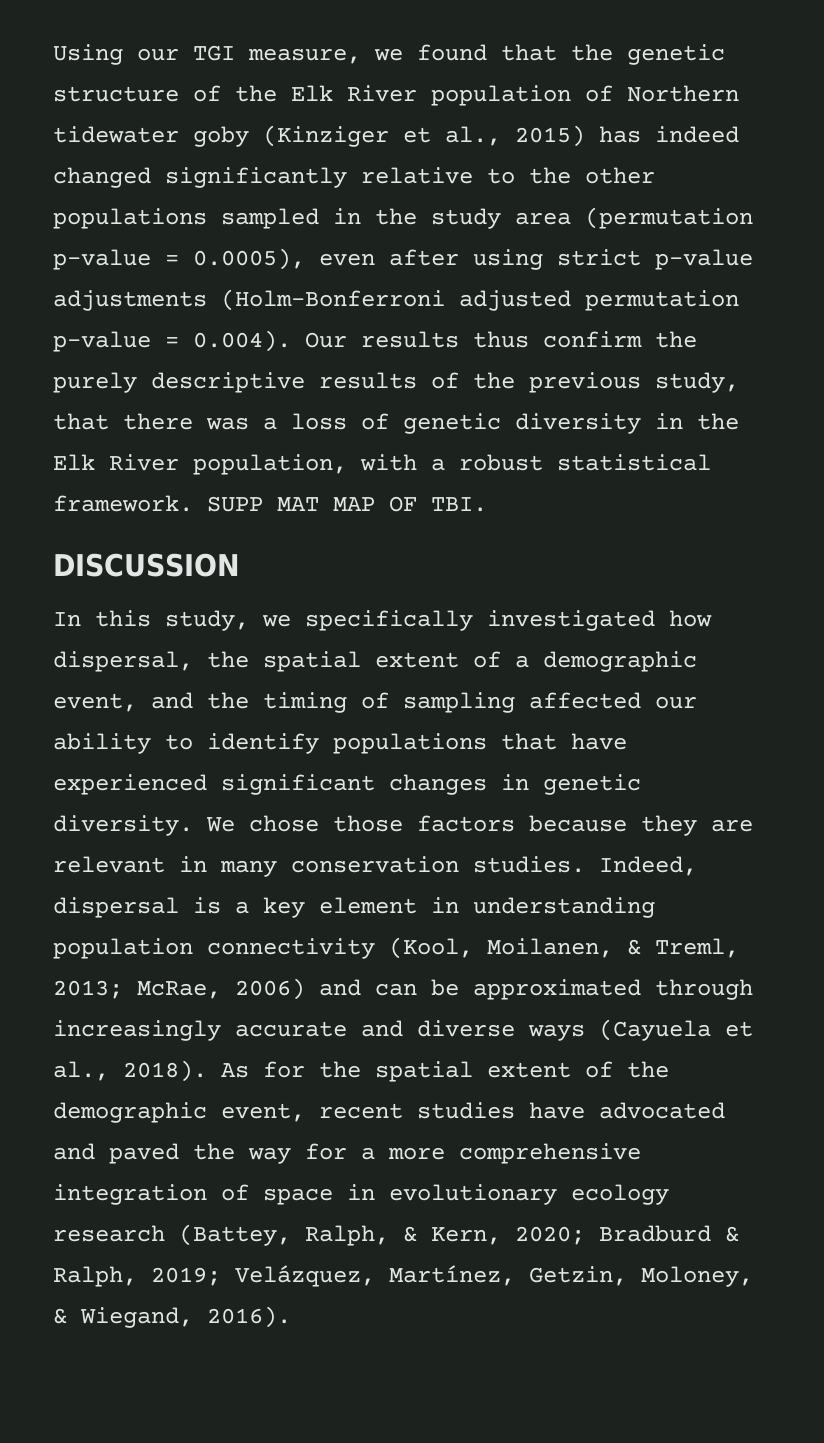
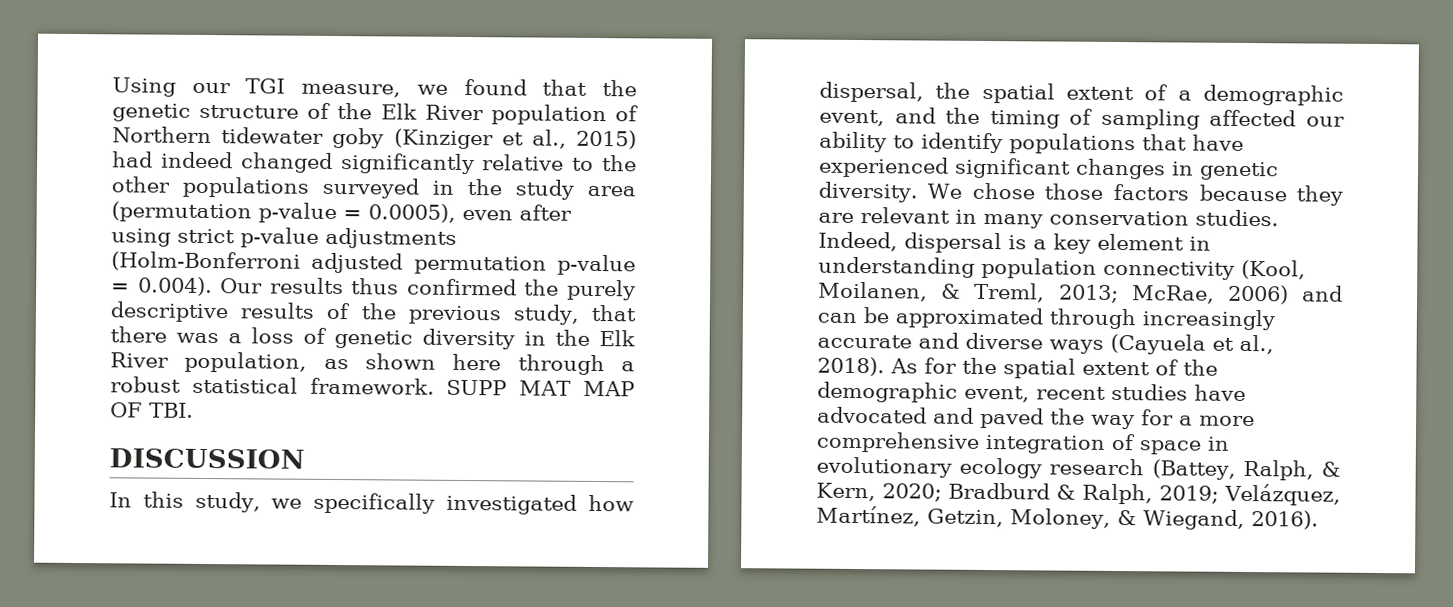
[599,126,641,143] has -> [112,151,153,168] had
[221,208,319,229] sampled -> [322,177,419,199] surveyed
[543,331,642,348] confirm -> [406,278,517,296] confirmed
[360,454,417,471] with -> [323,353,605,376] as shown here through

